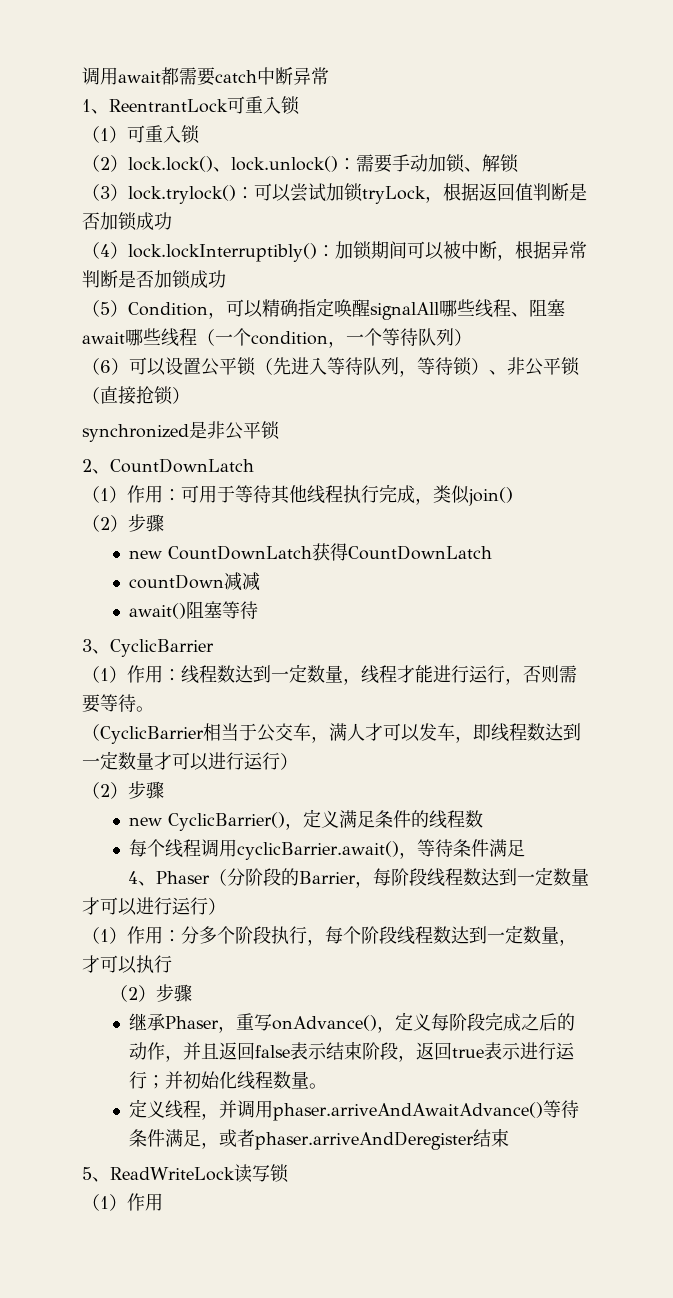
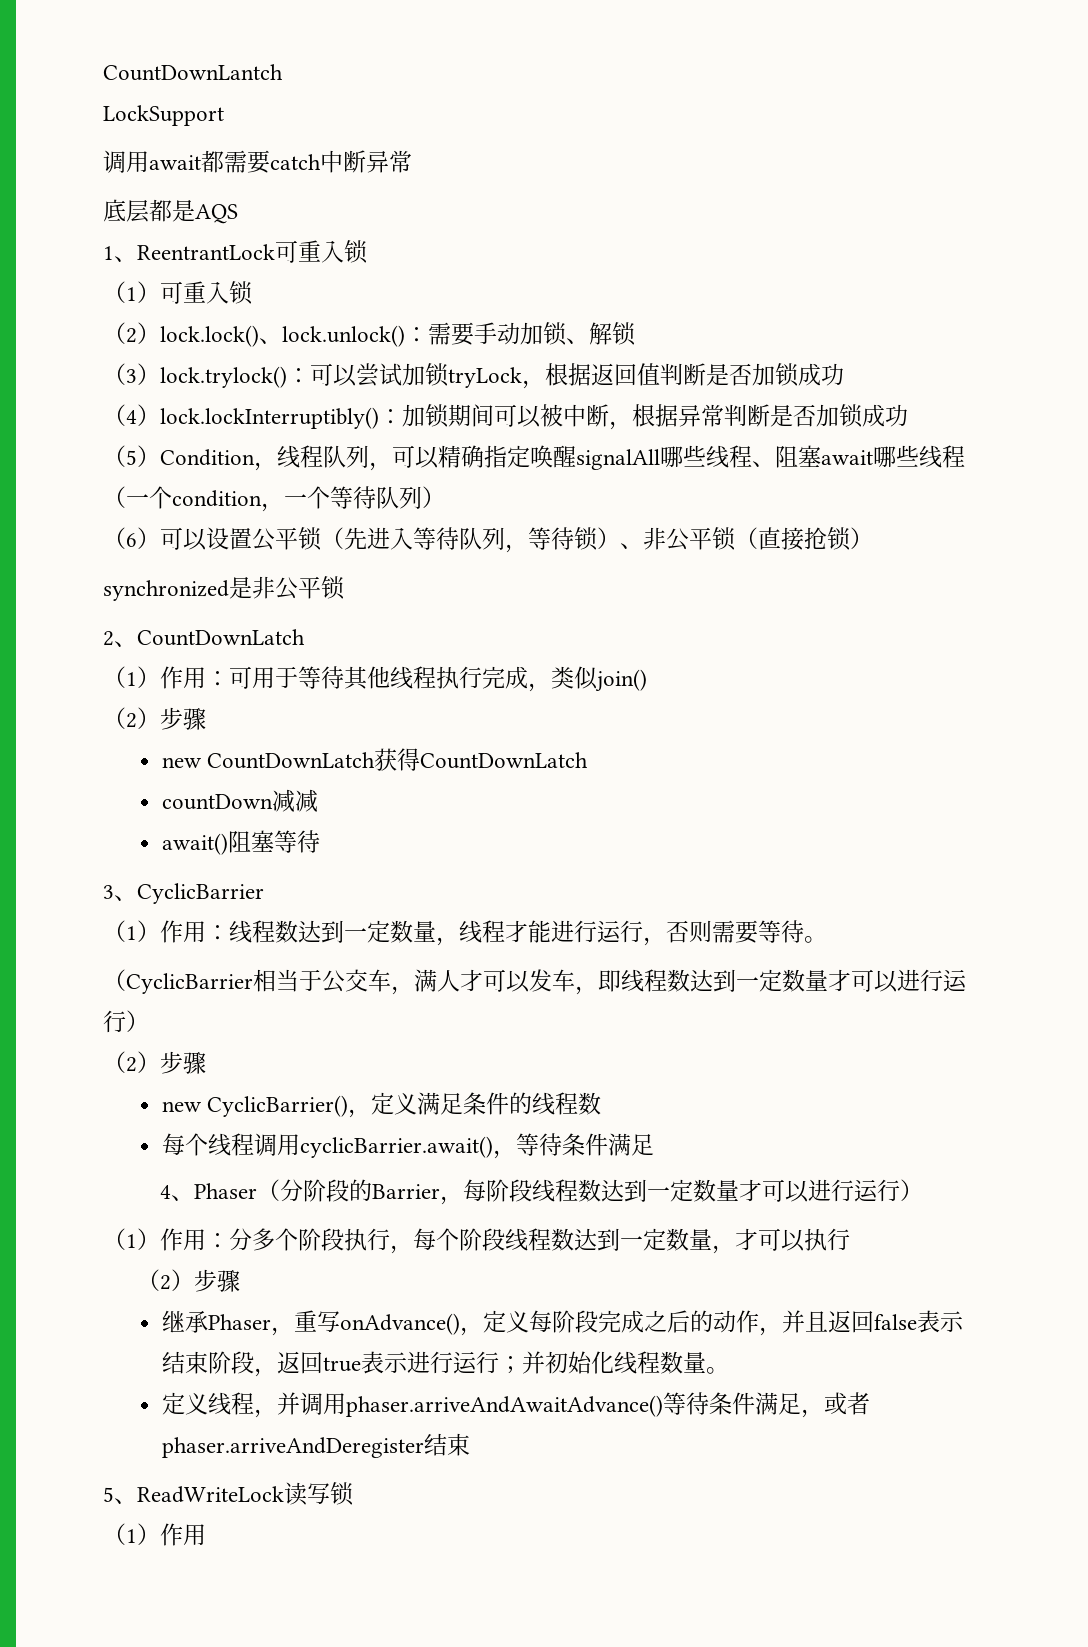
(82, 76) none -> [103,64,283,81] [103,105,224,126] CountDownLantch // LockSupport //
(329, 76) none -> [103,199,238,224] // 底层都是AQS
(226, 315) none -> [277,445,392,471] 线程队列，

